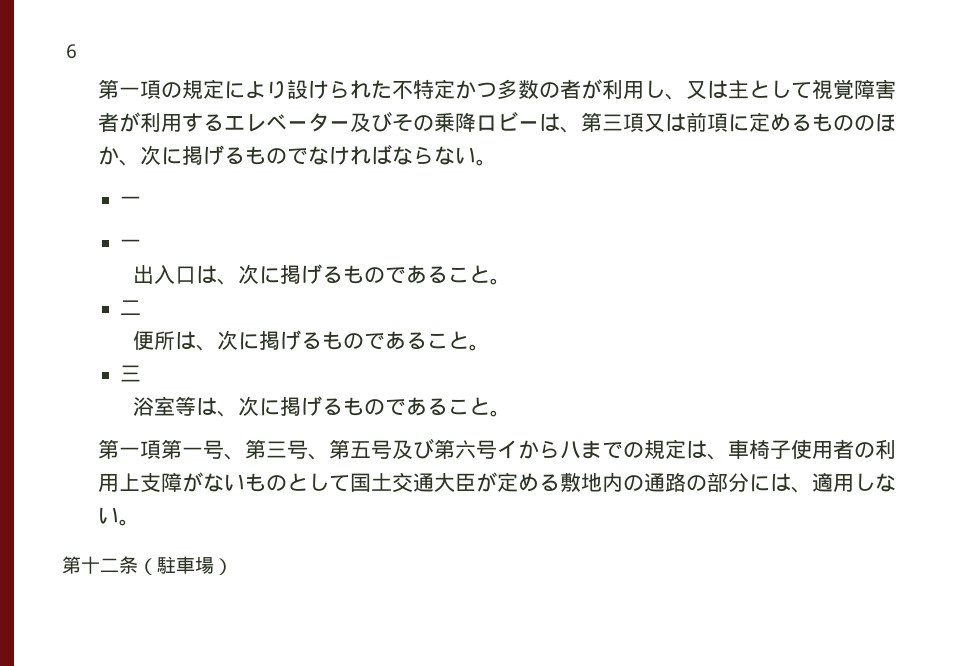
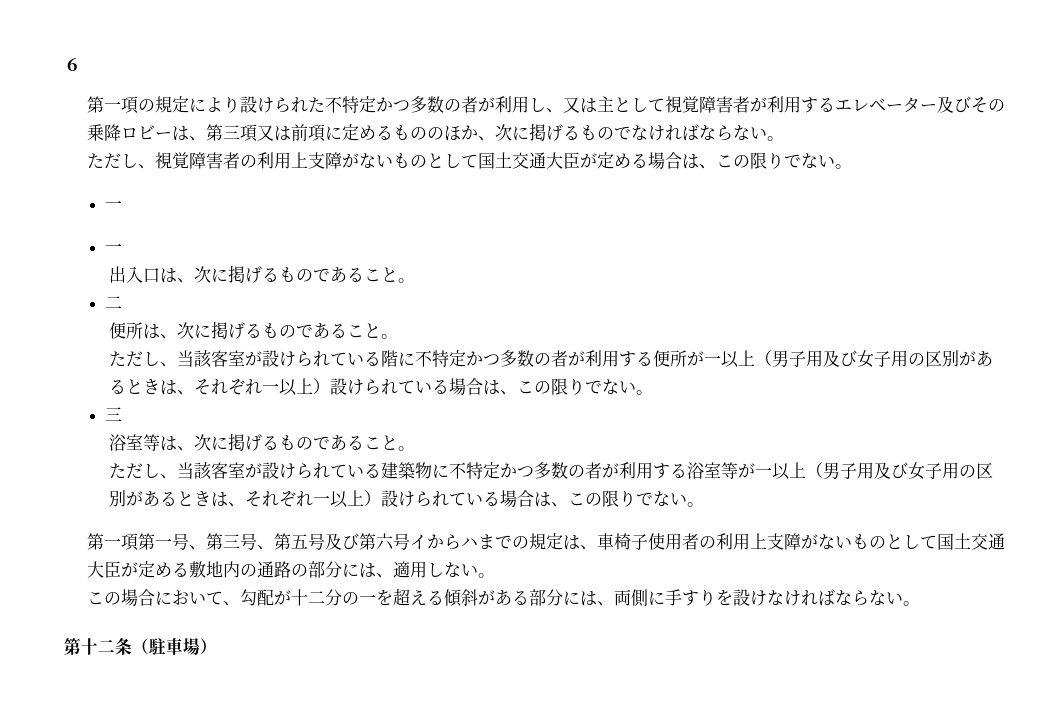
(497, 162) none -> [86,152,852,169] // ただし、視覚障害者の利用上支障がないものとして国土交通大臣が定める場合は、この限りでない。
(491, 347) none -> [109,350,994,368] [109,378,654,396] // ただし、当該客室が設けられている階に不特定かつ多数の者が利用する便所が一以上（男子用及び女子用の区別があるときは、それぞれ一以上）設けられている場合は、この限りでない。
(512, 413) none -> [109,462,994,480] [109,490,705,508] // ただし、当該客室が設けられている建築物に不特定かつ多数の者が利用する浴室等が一以上（男子用及び女子用の区別があるときは、それぞれ一以上）設けられている場合は、この限りでない。
(140, 522) none -> [86,588,920,607] // この場合において、勾配が十二分の一を超える傾斜がある部分には、両側に手すりを設けなければならない。

